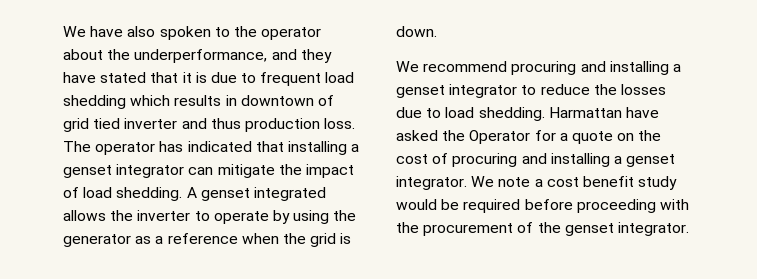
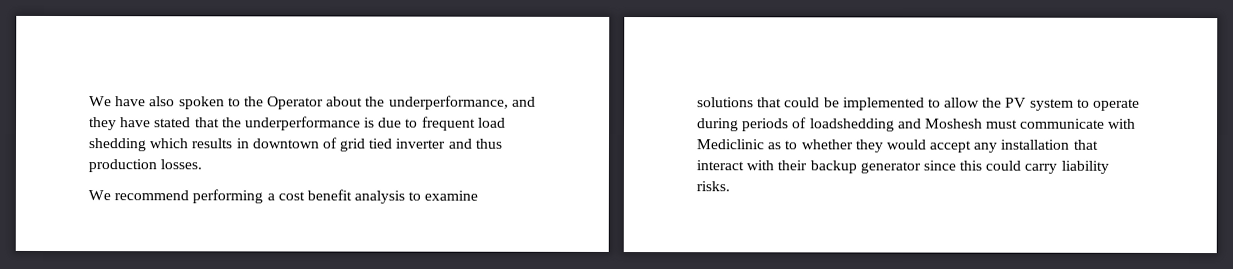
[261,27,322,40] operator -> [267,96,325,110] Operator
[182,72,192,83] it -> [221,116,361,131] the underperformance
[324,118,356,129] [63,141,360,155] [63,164,354,178] [63,187,326,201] [63,210,357,224] [63,233,352,247] [396,26,437,37] [396,61,681,75] [396,84,666,98] [396,107,659,121] [396,130,662,144] [396,153,676,167] [396,176,678,190] [396,199,689,213] [396,222,689,236] loss. The operator has indicated that installing a genset integrator can mitigate the impact of load shedding. A genset integrated allows the inverter to operate by using the generator as a reference when the grid is down. // We recommend procuring and installing a genset integrator to reduce the losses due to load shedding. Harmattan have asked the Operator for a quote on the cost of procuring and installing a genset integrator. We note a cost benefit study would be required before proceeding with the procurement of the genset integrator. -> [160,159,203,170] [88,189,479,204] [697,97,1141,111] [697,117,1137,132] [696,139,1098,153] [696,160,1109,174] [696,181,730,192] losses. // We recommend performing a cost benefit analysis to examine solutions that could be implemented to allow the PV system to operate during periods of loadshedding and Moshesh must communicate with Mediclinic as to whether they would accept any installation that interact with their backup generator since this could carry liability risks.

